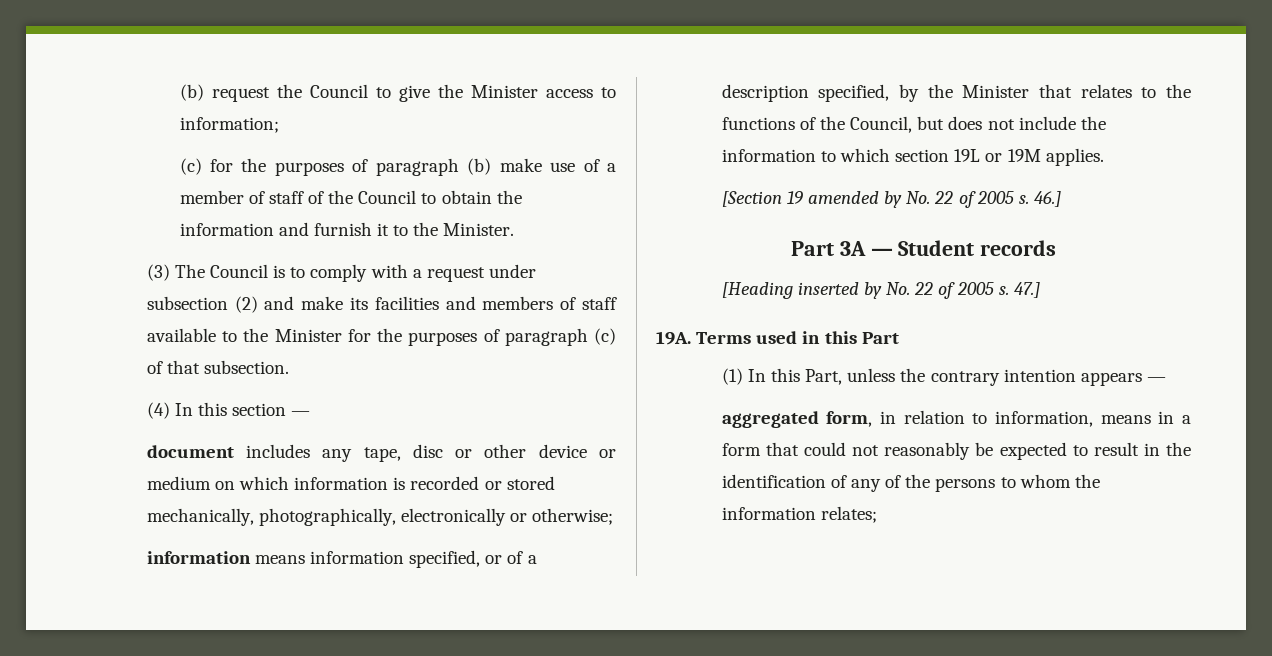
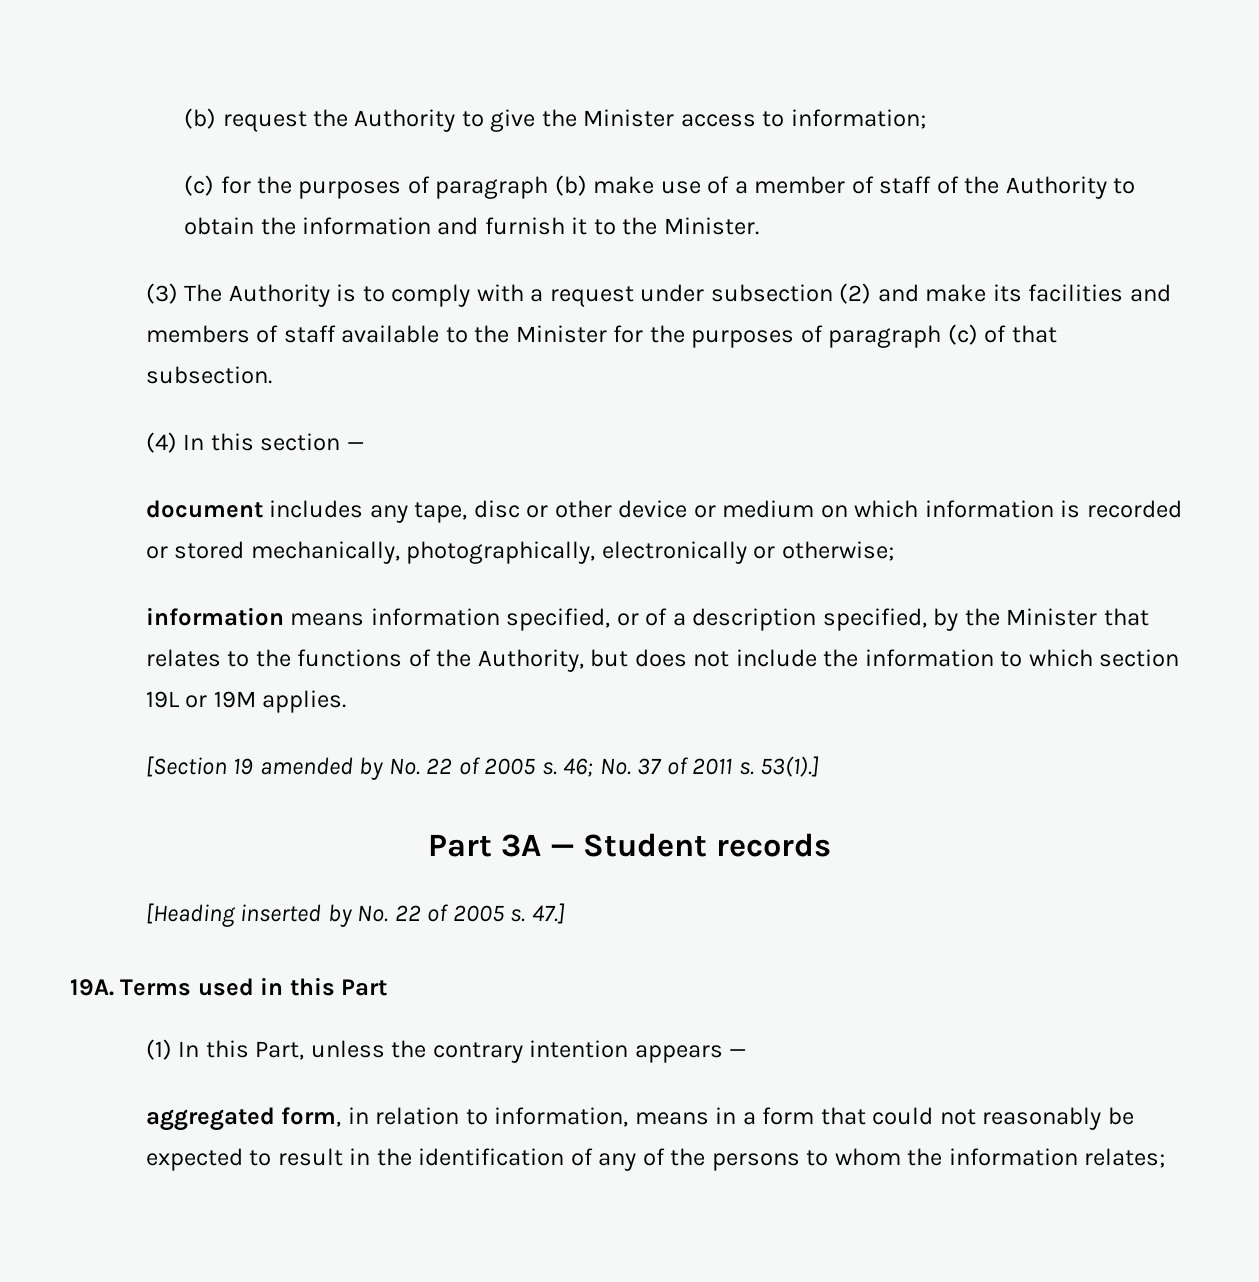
[309,84,368,98] Council -> [354,109,456,132] Authority
[358,190,417,204] Council -> [1005,176,1107,199] Authority
[209,264,268,278] Council -> [228,284,330,307] Authority
[850,116,913,133] Council, -> [477,649,584,672] Authority,
[1033,191,1061,207] 46.] -> [563,756,820,777] 46; No. 37 of 2011 s. 53(1).]

